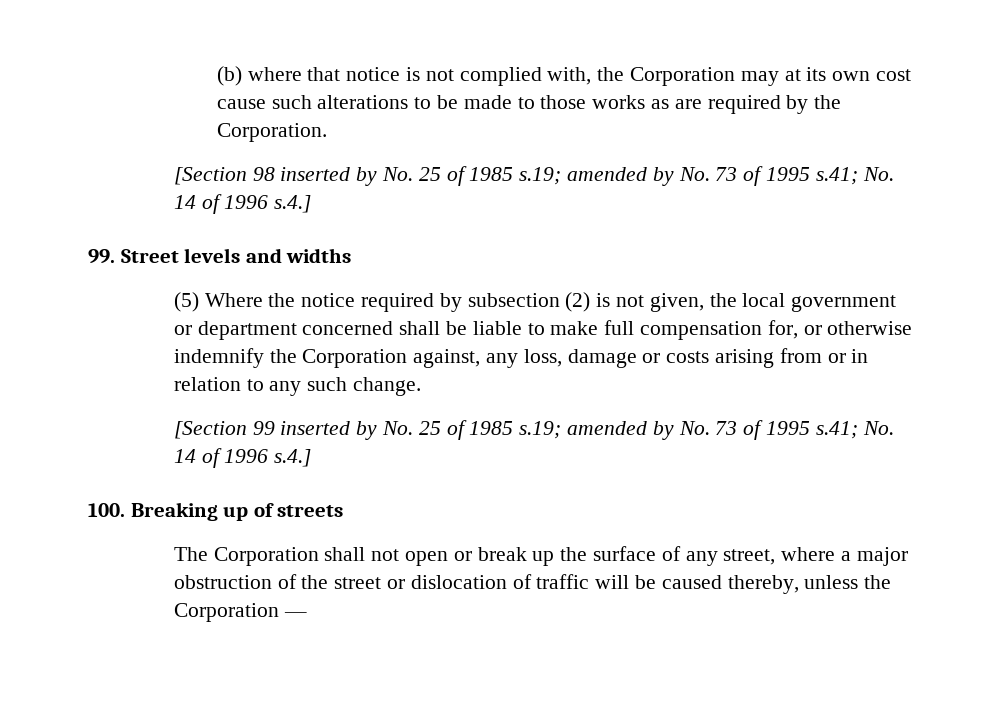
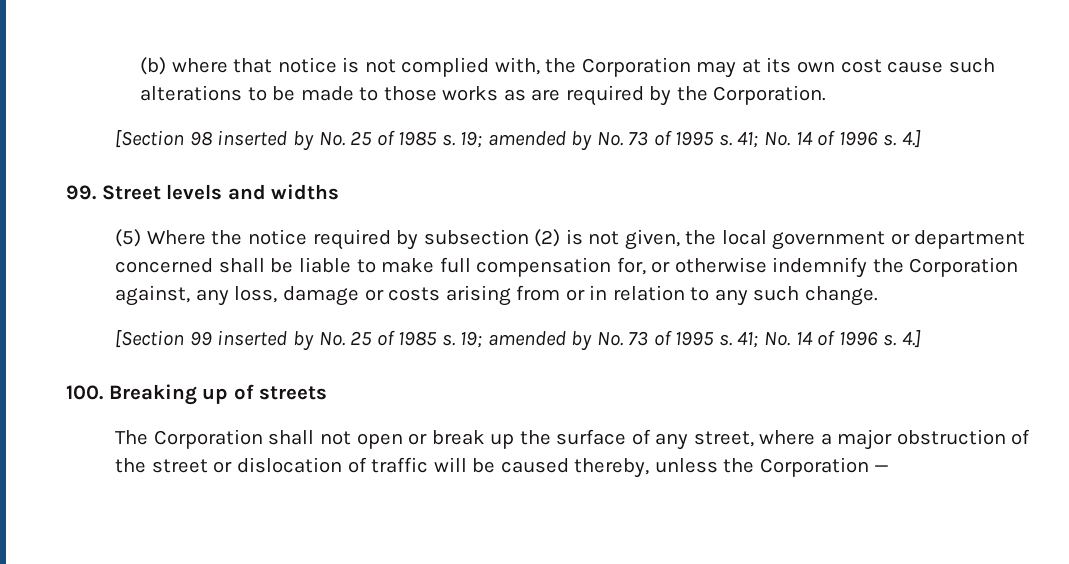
[519,166,894,186] [173,194,312,214] s.19; amended by No. 73 of 1995 s.41; No. 14 of 1996 s.4.] -> [441,130,921,151] s. 19; amended by No. 73 of 1995 s. 41; No. 14 of 1996 s. 4.]
[519,420,894,440] [173,448,312,468] s.19; amended by No. 73 of 1995 s.41; No. 14 of 1996 s.4.] -> [441,330,921,351] s. 19; amended by No. 73 of 1995 s. 41; No. 14 of 1996 s. 4.]

